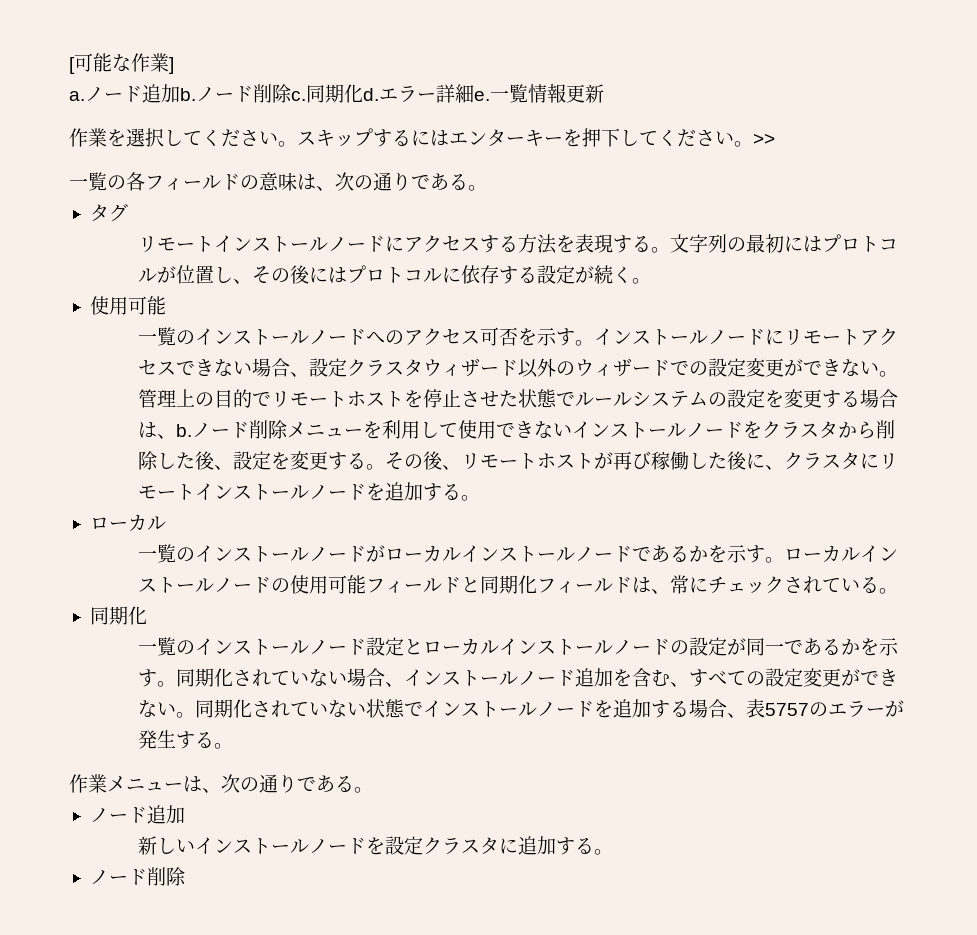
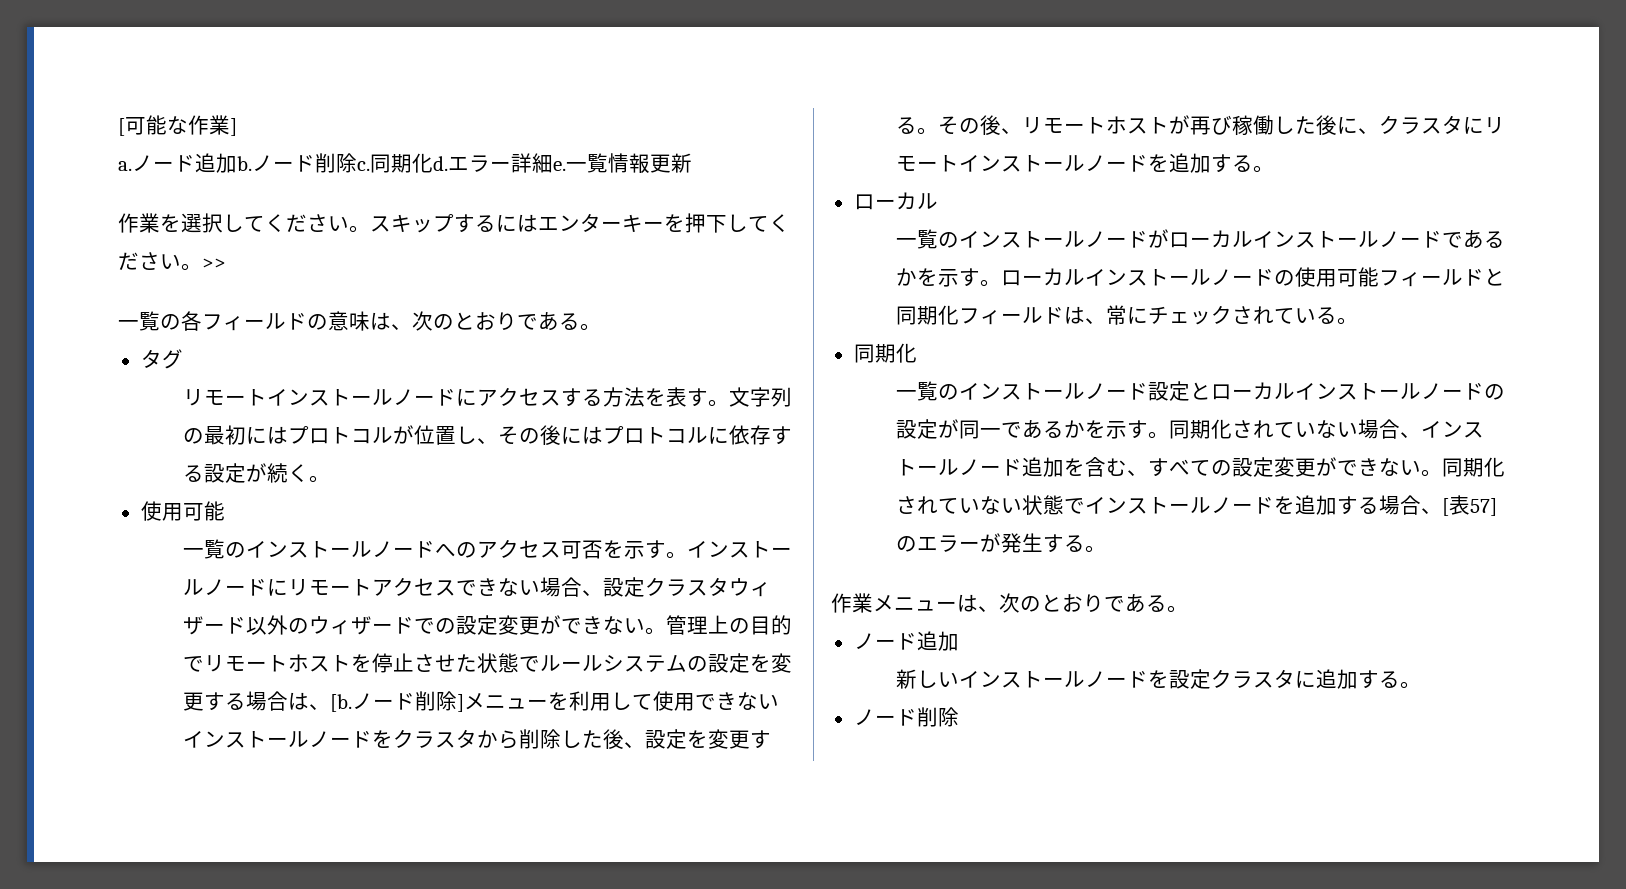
[373,172,392,191] 通 -> [454,312,496,330] とお
[593,234,651,253] 現する -> [687,388,709,407] す
[175,420,288,439] b.ノード削除 -> [330,691,465,712] [b.ノード削除]
[745,699,809,718] 表5757 -> [1442,495,1498,516] [表57]
[259,774,278,793] 通 -> [1041,594,1083,612] とお

